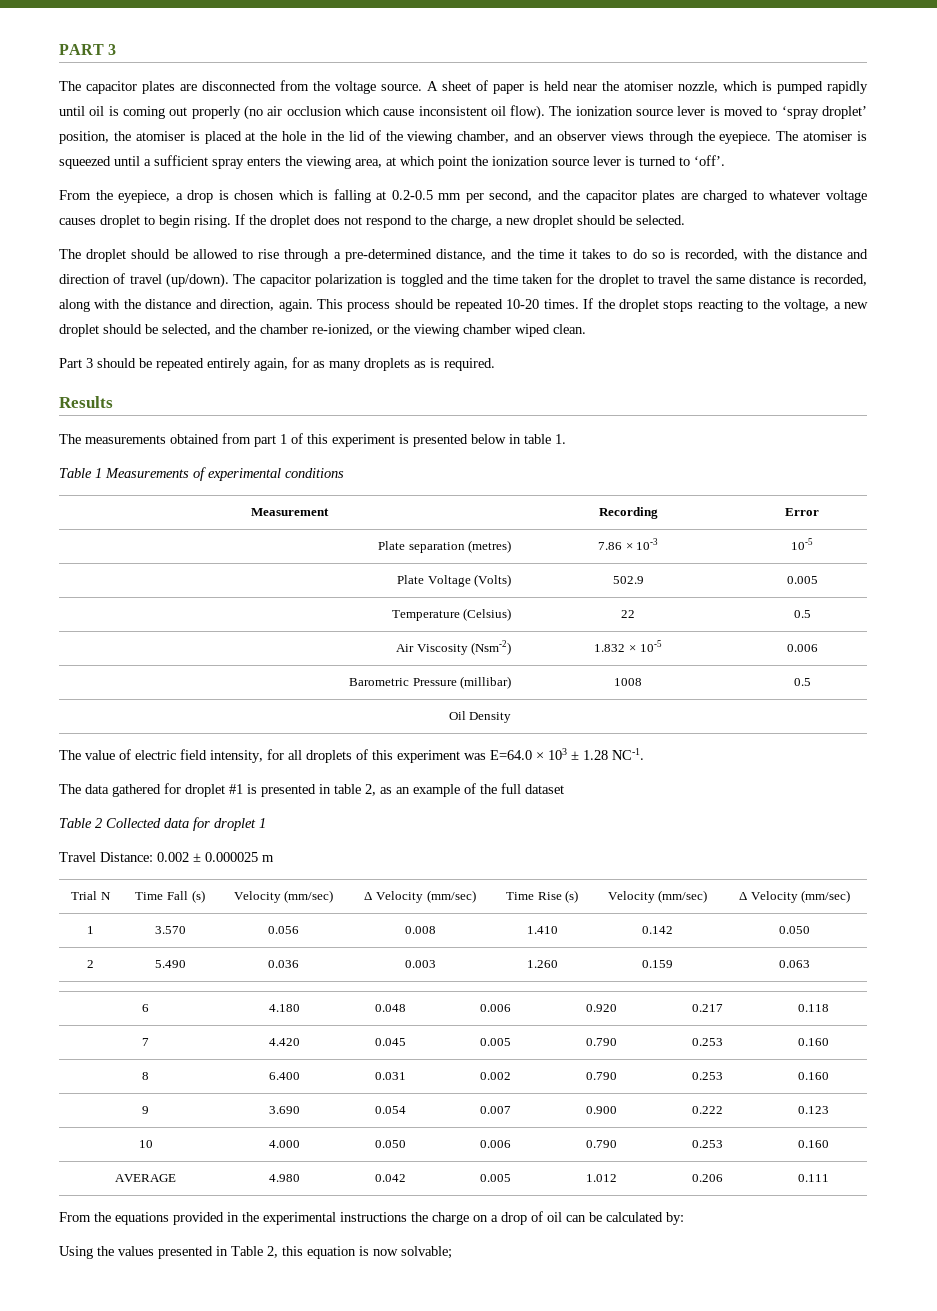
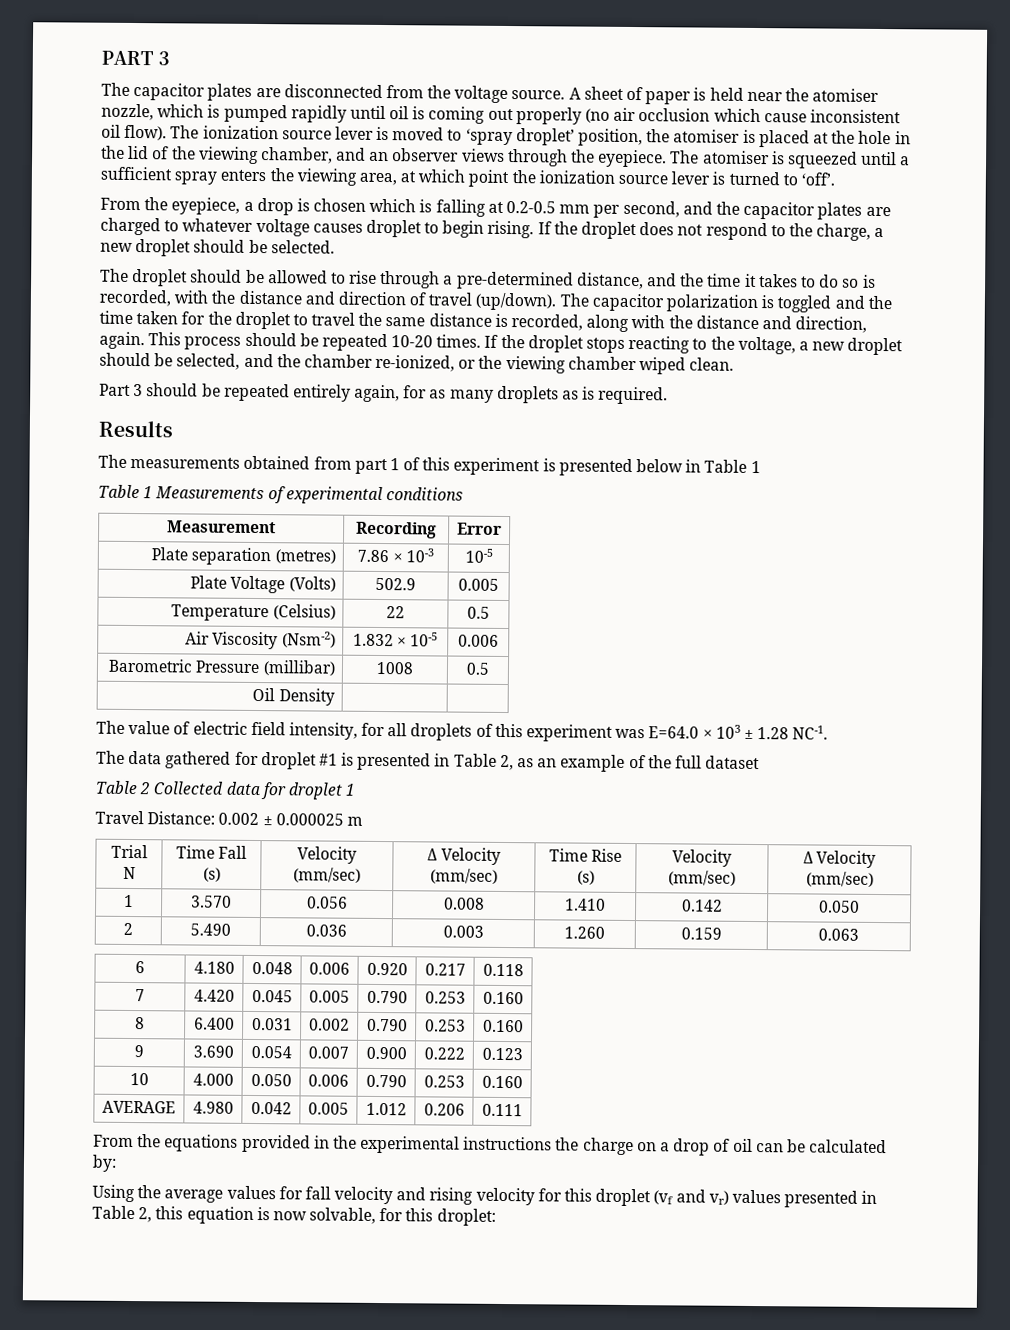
[524,434,566,444] table 1. -> [704,459,761,474] Table 1
[334,784,361,794] table -> [453,753,497,767] Table
(114, 1251) none -> [164,1185,729,1207] average values for fall velocity and rising velocity for this droplet (vf and vr)
[401,1246,452,1259] solvable; -> [309,1207,496,1226] solvable, for this droplet:

